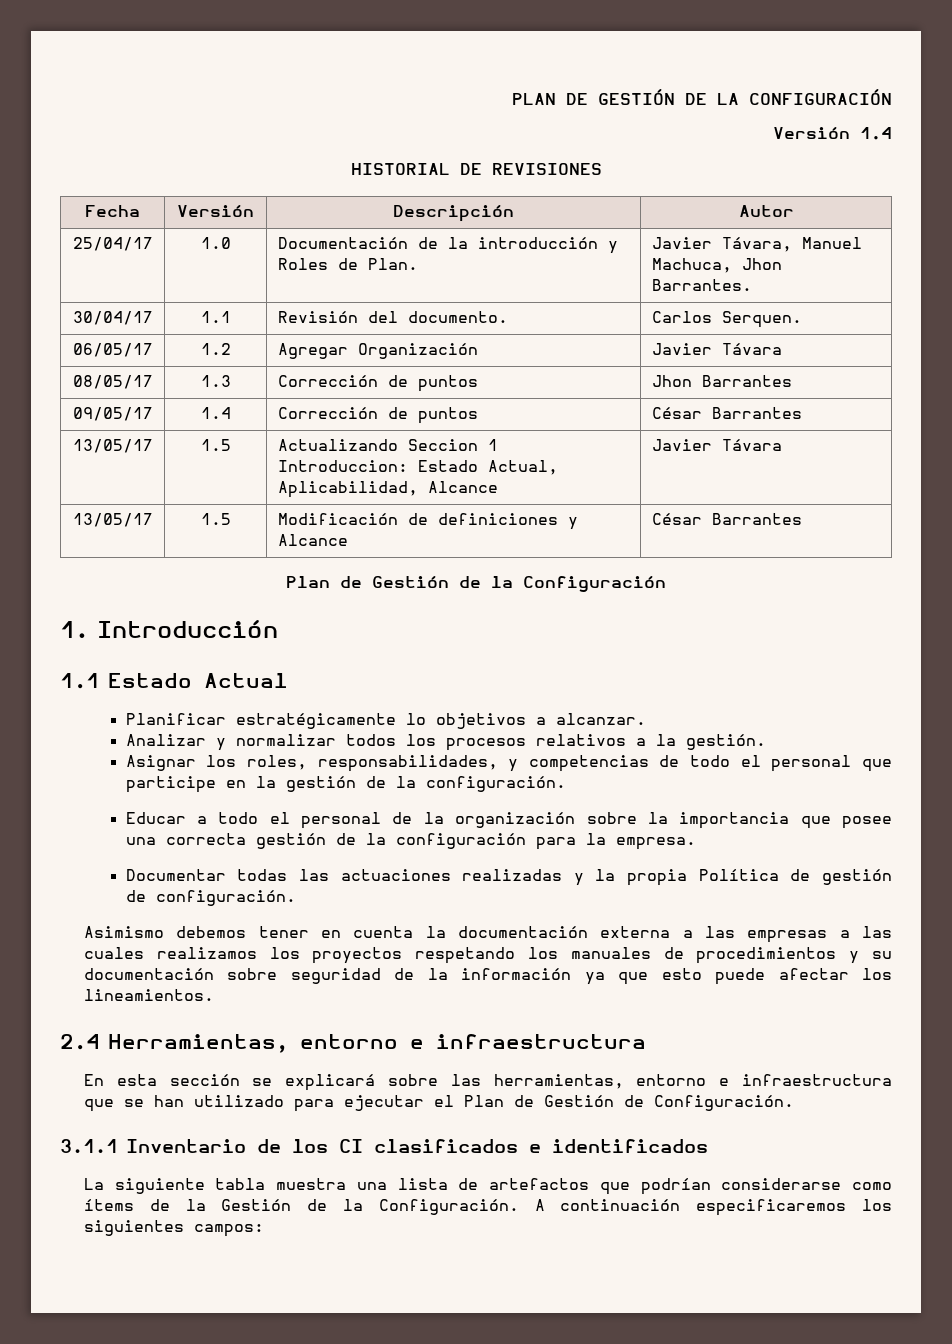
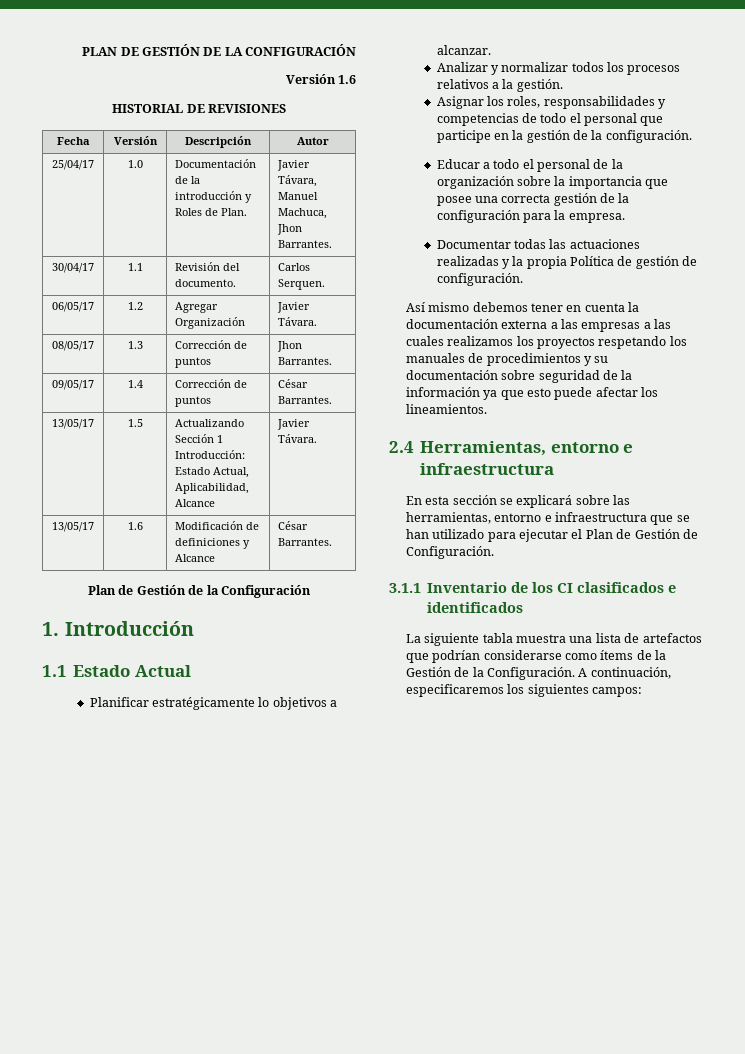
[860,127,892,140] 1.4 -> [338,75,356,84] 1.6
[721,343,782,355] Távara -> [278,317,318,326] Távara.
[701,375,792,387] Barrantes -> [278,357,333,365] Barrantes.
[711,407,802,419] Barrantes -> [278,396,333,404] Barrantes.
[407,439,498,451] [277,460,408,472] Seccion 1 Introduccion: -> [175,434,224,443] [175,450,246,459] Sección 1 Introducción:
[721,439,782,451] [72,513,153,527] [200,513,231,525] Távara // 13/05/17 | 1.5 -> [278,434,318,443] [52,522,94,532] [127,522,143,530] Távara. // 13/05/17 | 1.6
[711,513,802,525] Barrantes -> [278,538,333,546] Barrantes.
[317,755,498,772] responsabilidades, -> [543,96,655,109] responsabilidades
[84,926,165,938] Asimismo -> [405,302,470,312] Así mismo
[560,1199,681,1211] continuación -> [590,667,671,679] continuación,

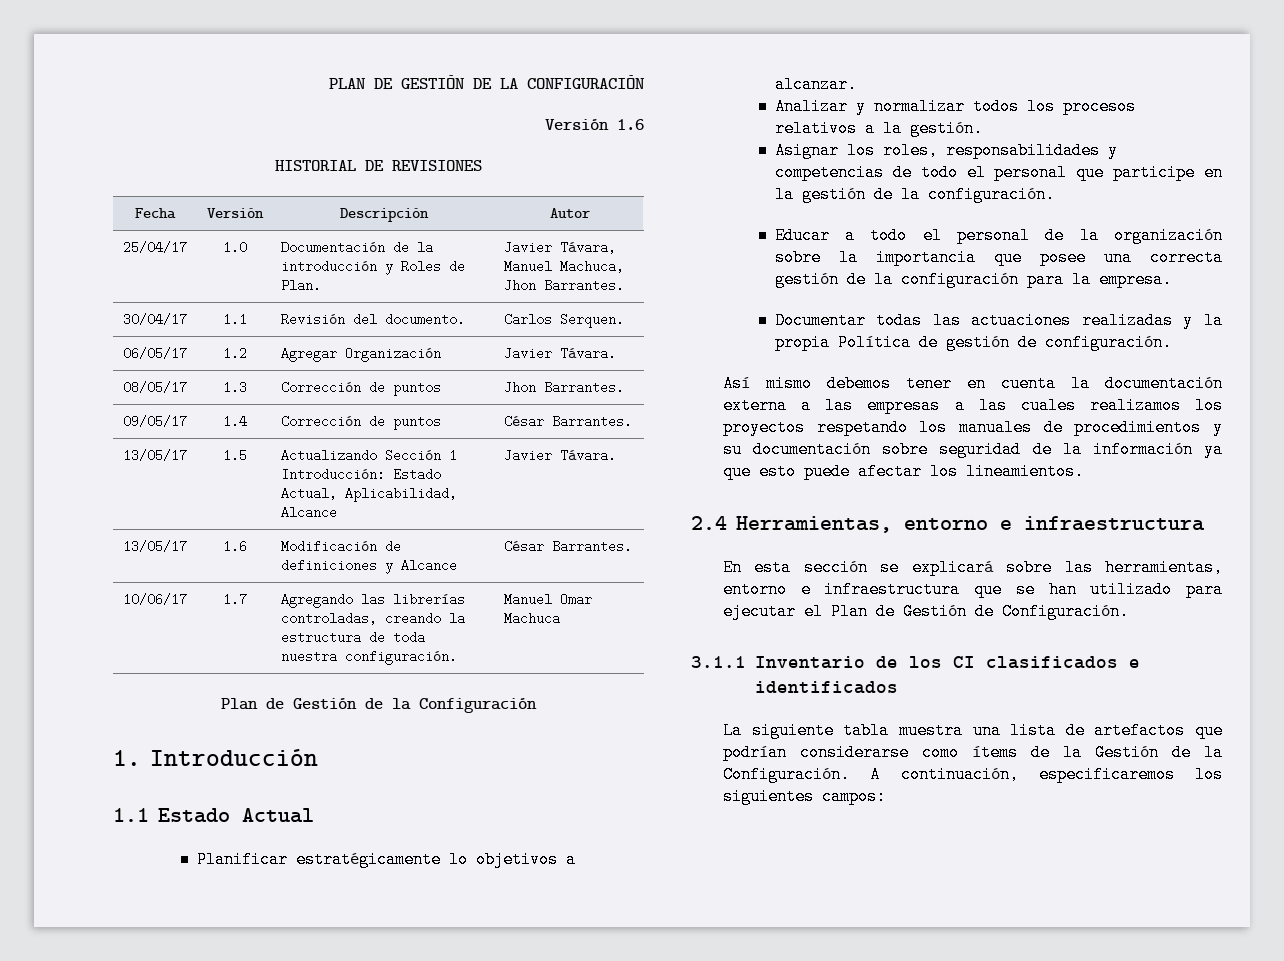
(333, 542) none -> [123,593,187,606] [222,593,247,606] [281,593,466,608] [281,612,466,625] [281,631,426,644] [281,650,458,665] [504,593,593,606] [504,612,561,625] // 10/06/17 | 1.7 | Agregando las librerías controladas, creando la estructura de toda nuestra configuración. | Manuel Omar Machuca

